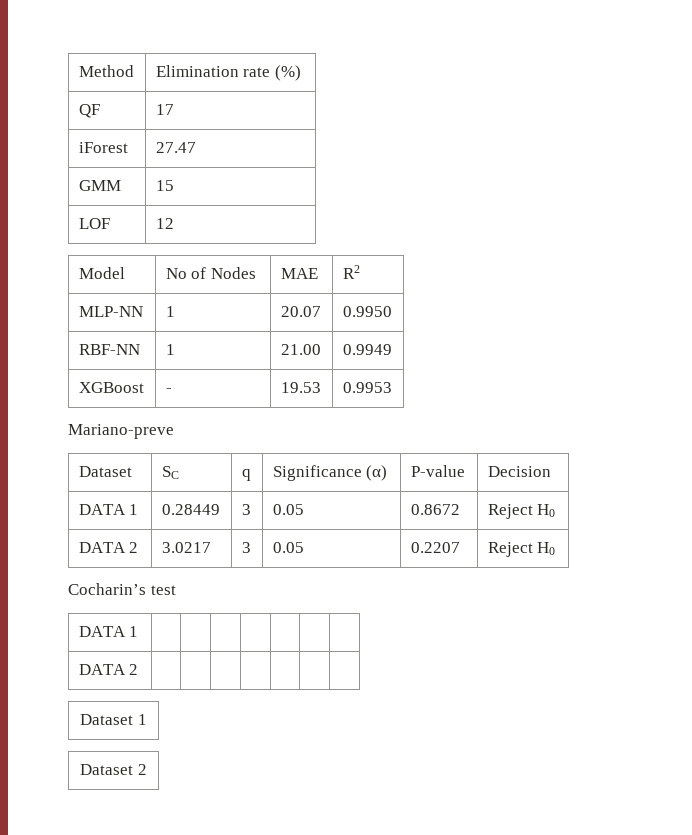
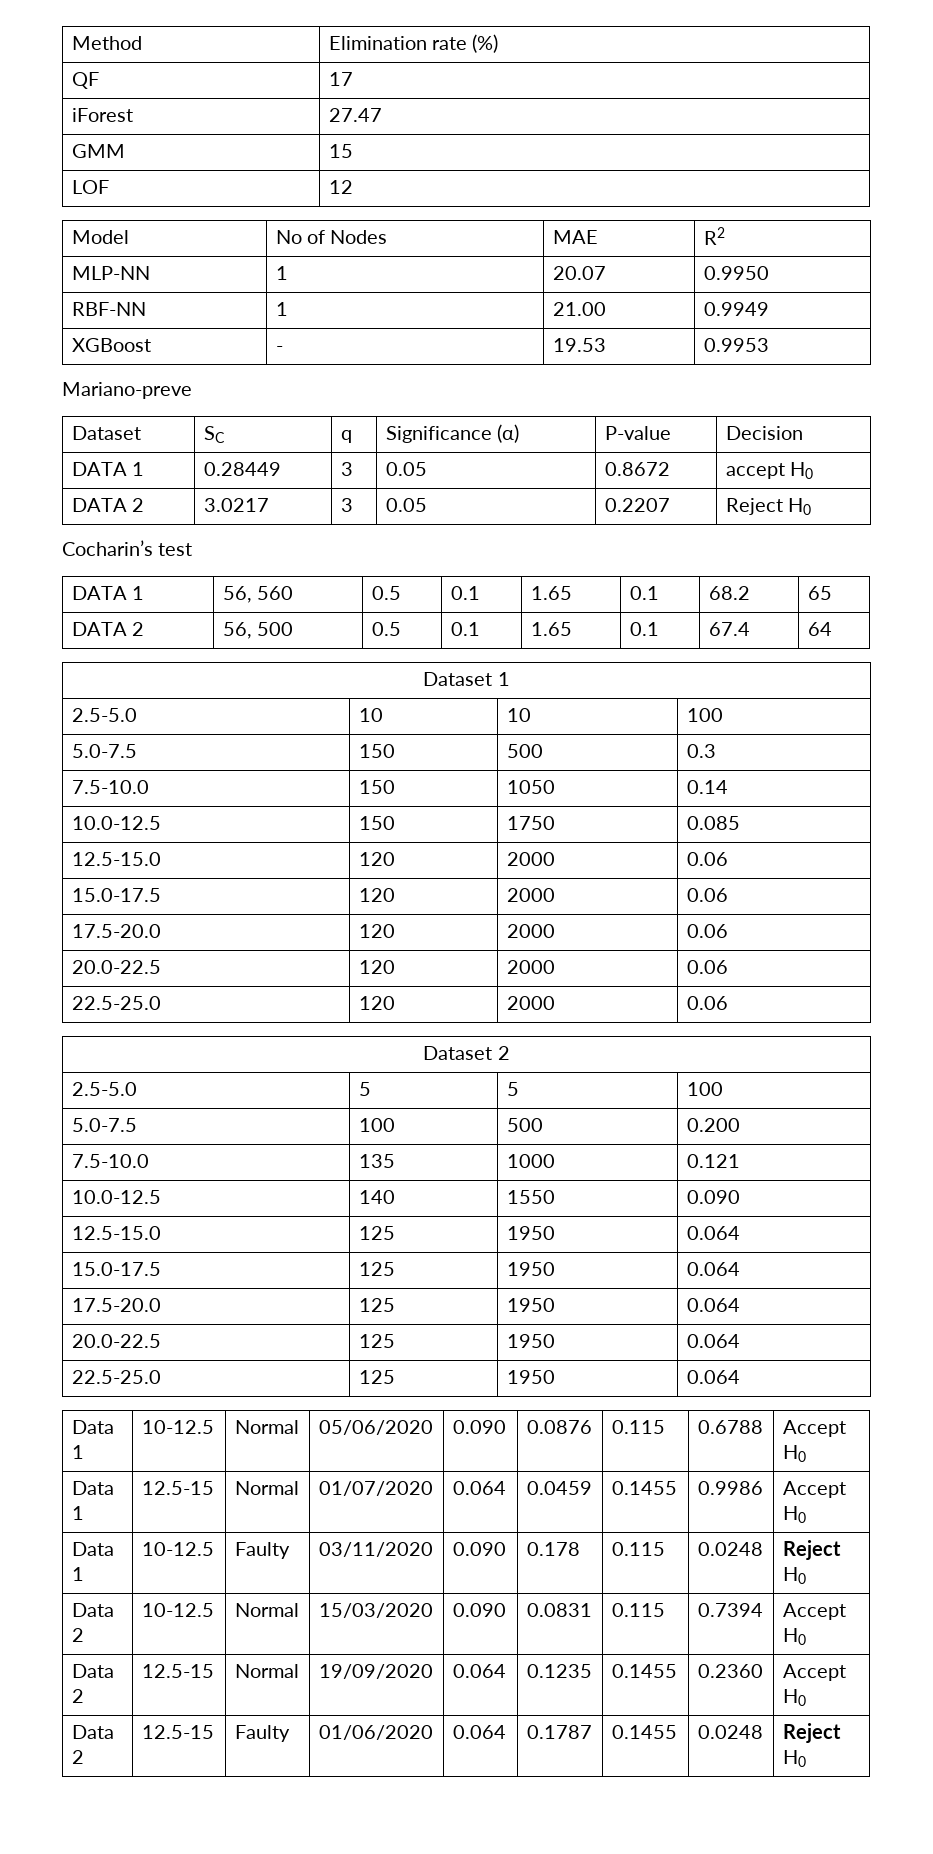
[487,504,533,519] Reject -> [725,463,785,479] accept
[78,664,139,675] [80,714,147,725] [80,764,147,775] | | | | | | // DATA 2 | | | | | | | // Dataset 1 // Dataset 2 -> [222,586,293,603] [371,586,401,600] [450,586,480,600] [530,586,572,600] [629,586,659,600] [708,586,750,600] [807,586,832,600] [71,622,144,636] [222,622,293,639] [371,622,401,636] [450,622,480,636] [530,622,572,636] [629,622,659,636] [708,622,750,636] [807,622,832,636] [423,672,510,686] [71,708,137,722] [358,708,383,722] [506,708,531,722] [686,708,723,722] [71,744,137,758] [358,744,395,758] [506,744,543,758] [686,744,716,758] [71,780,149,794] [358,780,395,794] [506,780,555,794] [686,780,728,794] [71,816,161,830] [358,816,395,830] [506,816,555,830] [686,816,740,830] [71,852,161,866] [358,852,395,866] [506,852,555,866] [686,852,728,866] [71,888,161,902] [358,888,395,902] [506,888,555,902] [686,888,728,902] [71,924,161,938] [358,924,395,938] [506,924,555,938] [686,924,728,938] [71,960,161,974] [358,960,395,974] [506,960,555,974] [686,960,728,974] [71,996,161,1010] [358,996,395,1010] [506,996,555,1010] [686,996,728,1010] [423,1046,510,1060] [71,1082,137,1096] [358,1082,371,1096] [506,1082,519,1096] [686,1082,723,1096] [71,1118,137,1132] [358,1118,395,1132] [506,1118,543,1132] [686,1118,740,1132] [71,1154,149,1168] [358,1154,395,1168] [506,1154,555,1168] [686,1154,740,1168] [71,1190,161,1204] [358,1190,395,1204] [506,1190,555,1204] [686,1190,740,1204] [71,1226,161,1240] [358,1226,395,1240] [506,1226,555,1240] [686,1226,740,1240] [71,1262,161,1276] [358,1262,395,1276] [506,1262,555,1276] [686,1262,740,1276] [71,1298,161,1312] [358,1298,395,1312] [506,1298,555,1312] [686,1298,740,1312] [71,1334,161,1348] [358,1334,395,1348] [506,1334,555,1348] [686,1334,740,1348] [71,1370,161,1384] [358,1370,395,1384] [506,1370,555,1384] [686,1370,740,1384] [71,1420,114,1434] [71,1445,84,1459] [141,1420,214,1434] [234,1420,299,1434] [318,1420,433,1435] [452,1420,506,1434] [526,1420,592,1434] [611,1420,665,1434] [697,1420,763,1434] [782,1420,846,1437] [782,1445,806,1462] [71,1481,114,1495] [71,1506,84,1520] [141,1481,214,1495] [234,1481,299,1495] [318,1481,433,1496] [452,1481,506,1495] [526,1481,592,1495] [611,1481,677,1495] [697,1481,763,1495] [782,1481,846,1498] [782,1506,806,1523] [71,1542,114,1556] [71,1567,84,1581] [141,1542,214,1556] [234,1542,290,1559] [318,1542,433,1557] [452,1542,506,1556] [526,1542,580,1556] [611,1542,665,1556] [697,1542,763,1556] [782,1540,841,1560] [782,1567,806,1584] [71,1603,114,1617] [71,1628,84,1642] [141,1603,214,1617] [234,1603,299,1617] [318,1603,433,1618] [452,1603,506,1617] [526,1603,592,1617] [611,1603,665,1617] [697,1603,763,1617] [782,1603,846,1620] [782,1628,806,1645] [71,1664,114,1678] [71,1689,84,1703] [141,1664,214,1678] [234,1664,299,1678] [318,1664,433,1679] [452,1664,506,1678] [526,1664,592,1678] [611,1664,677,1678] [697,1664,763,1678] [782,1664,846,1681] [782,1689,806,1706] [71,1725,114,1739] [71,1750,84,1764] [141,1725,214,1739] [234,1725,290,1742] [318,1725,433,1740] [452,1725,506,1739] [526,1725,592,1739] [611,1725,677,1739] [697,1725,763,1739] [782,1723,841,1743] [782,1750,806,1767] 56, 560 | 0.5 | 0.1 | 1.65 | 0.1 | 68.2 | 65 // DATA 2 | 56, 500 | 0.5 | 0.1 | 1.65 | 0.1 | 67.4 | 64 // Dataset 1 // 2.5-5.0 | 10 | 10 | 100 // 5.0-7.5 | 150 | 500 | 0.3 // 7.5-10.0 | 150 | 1050 | 0.14 // 10.0-12.5 | 150 | 1750 | 0.085 // 12.5-15.0 | 120 | 2000 | 0.06 // 15.0-17.5 | 120 | 2000 | 0.06 // 17.5-20.0 | 120 | 2000 | 0.06 // 20.0-22.5 | 120 | 2000 | 0.06 // 22.5-25.0 | 120 | 2000 | 0.06 // Dataset 2 // 2.5-5.0 | 5 | 5 | 100 // 5.0-7.5 | 100 | 500 | 0.200 // 7.5-10.0 | 135 | 1000 | 0.121 // 10.0-12.5 | 140 | 1550 | 0.090 // 12.5-15.0 | 125 | 1950 | 0.064 // 15.0-17.5 | 125 | 1950 | 0.064 // 17.5-20.0 | 125 | 1950 | 0.064 // 20.0-22.5 | 125 | 1950 | 0.064 // 22.5-25.0 | 125 | 1950 | 0.064 // Data 1 | 10-12.5 | Normal | 05/06/2020 | 0.090 | 0.0876 | 0.115 | 0.6788 | Accept H0 // Data 1 | 12.5-15 | Normal | 01/07/2020 | 0.064 | 0.0459 | 0.1455 | 0.9986 | Accept H0 // Data 1 | 10-12.5 | Faulty | 03/11/2020 | 0.090 | 0.178 | 0.115 | 0.0248 | Reject H0 // Data 2 | 10-12.5 | Normal | 15/03/2020 | 0.090 | 0.0831 | 0.115 | 0.7394 | Accept H0 // Data 2 | 12.5-15 | Normal | 19/09/2020 | 0.064 | 0.1235 | 0.1455 | 0.2360 | Accept H0 // Data 2 | 12.5-15 | Faulty | 01/06/2020 | 0.064 | 0.1787 | 0.1455 | 0.0248 | Reject H0

